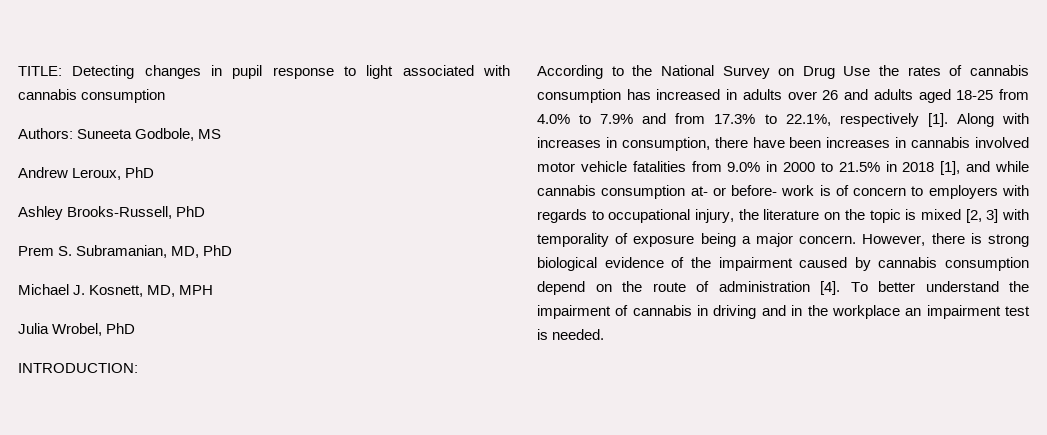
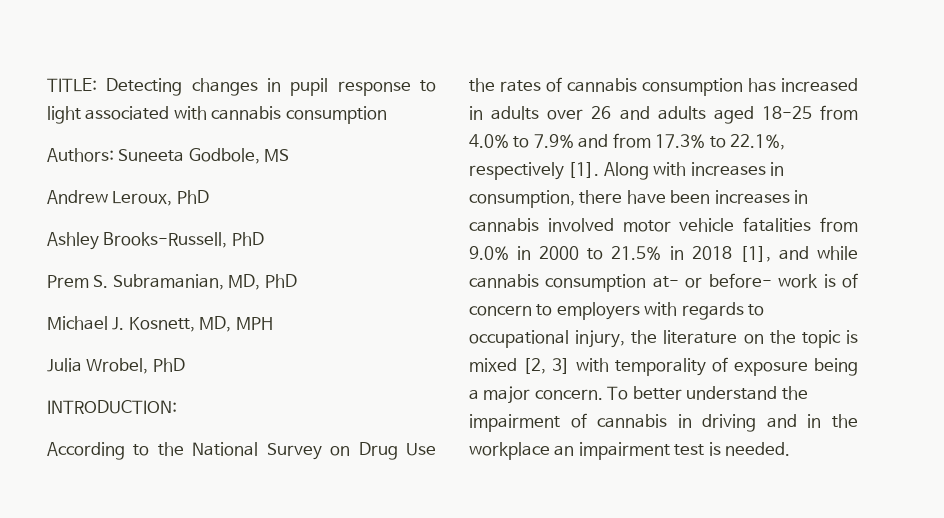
[862,233,1029,247] [537,257,1029,271] [537,281,840,295] However, there is strong biological evidence of the impairment caused by cannabis consumption depend on the route of administration [4]. -> (603, 394) none

